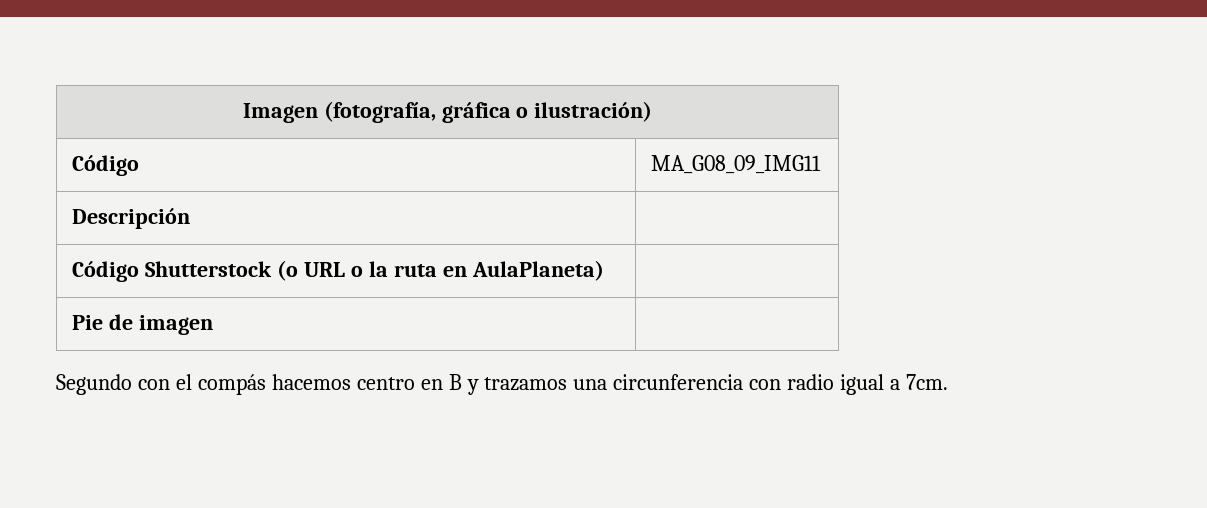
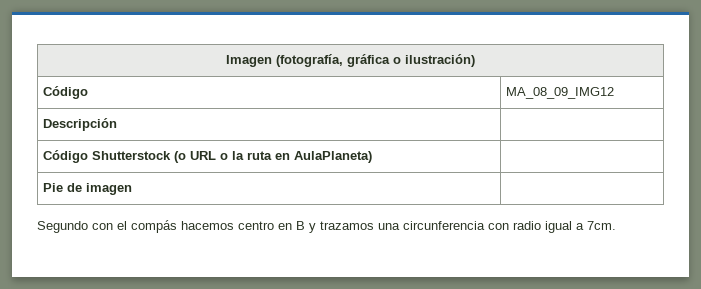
[651,155,822,174] MA_G08_09_IMG11 -> [506,87,615,99] MA_08_09_IMG12

